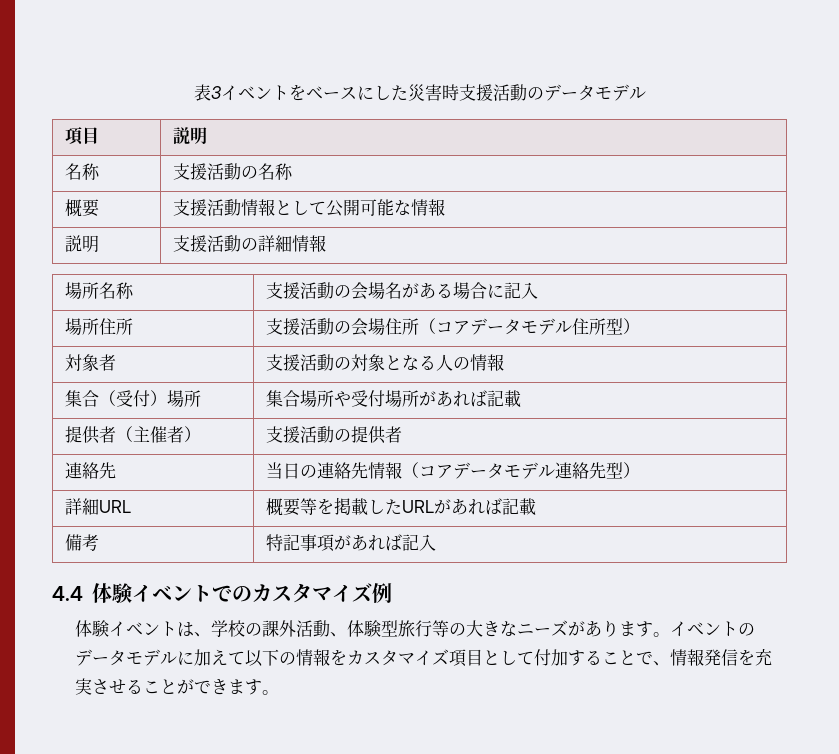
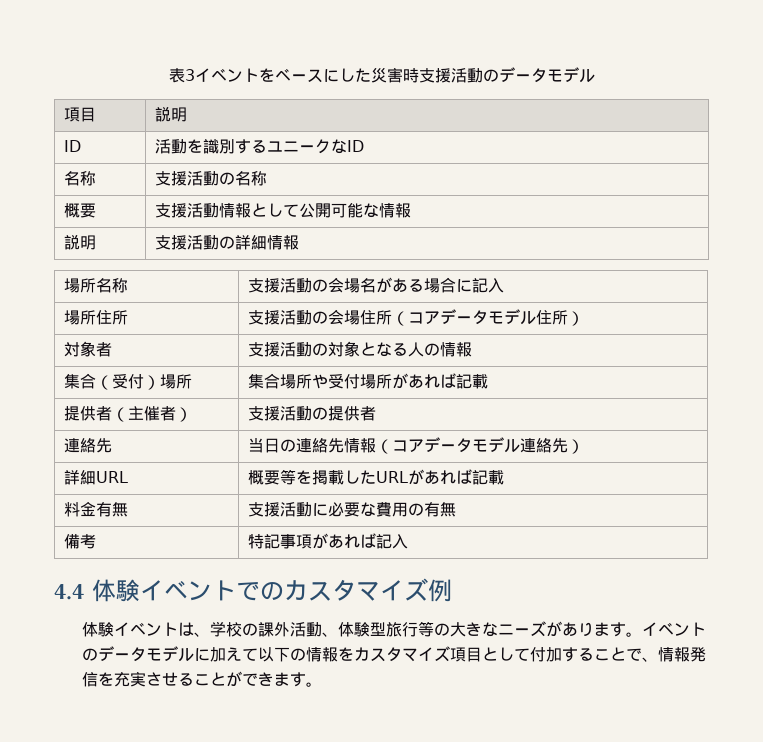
(208, 135) none -> [64,140,82,152] [155,139,365,154] // ID | 活動を識別するユニークなID
[606,318,624,335] 型 -> (569, 317) none
[606,462,624,479] 型 -> (569, 445) none
(537, 507) none -> [64,502,129,517] [248,502,457,517] // 料金有無 | 支援活動に必要な費用の有無

